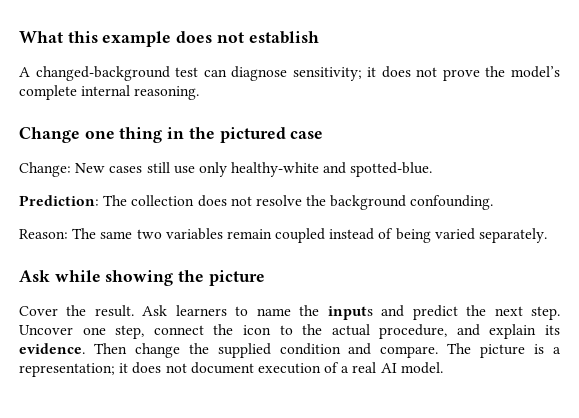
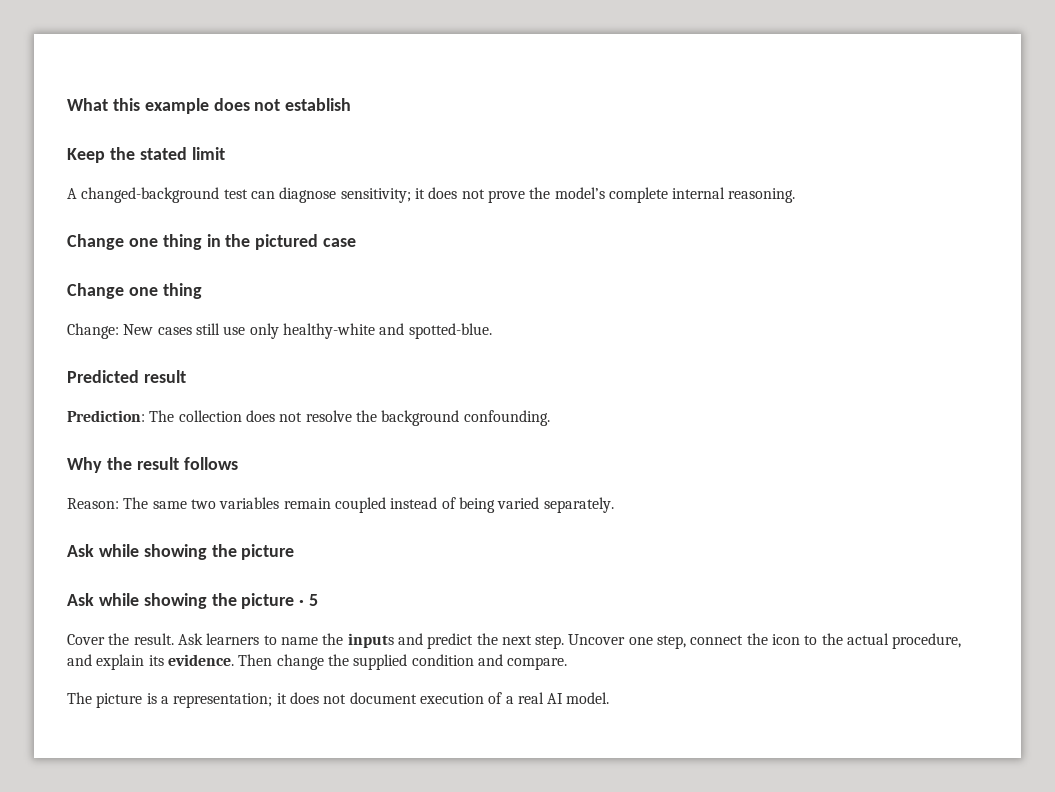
(319, 37) none -> [67,147,225,163] // Keep the stated limit
(324, 135) none -> [67,283,202,299] // Change one thing
(433, 169) none -> [67,370,186,383] // Predicted result
(494, 202) none -> [67,457,238,473] // Why the result follows
(265, 278) none -> [67,593,319,609] // Ask while showing the picture · 5
(439, 352) none -> (568, 663) //

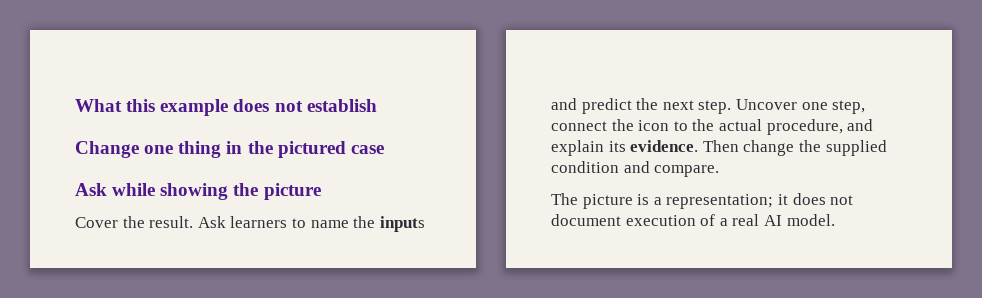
[67,147,225,163] [67,187,796,203] // Keep the stated limit // A changed-background test can diagnose sensitivity; it does not prove the model’s complete internal reasoning. -> (377, 105) none
[67,283,202,299] [67,323,492,339] [67,370,186,383] [67,410,550,426] [67,457,238,473] [67,497,614,513] [67,544,295,560] [67,593,319,609] // Change one thing // Change: New cases still use only healthy-white and spotted-blue. // Predicted result // Prediction: The collection does not resolve the background confounding. // Why the result follows // Reason: The same two variables remain coupled instead of being varied separately. // Ask while showing the picture // Ask while showing the picture · 5 -> [75,183,321,200] // Ask while showing the picture

